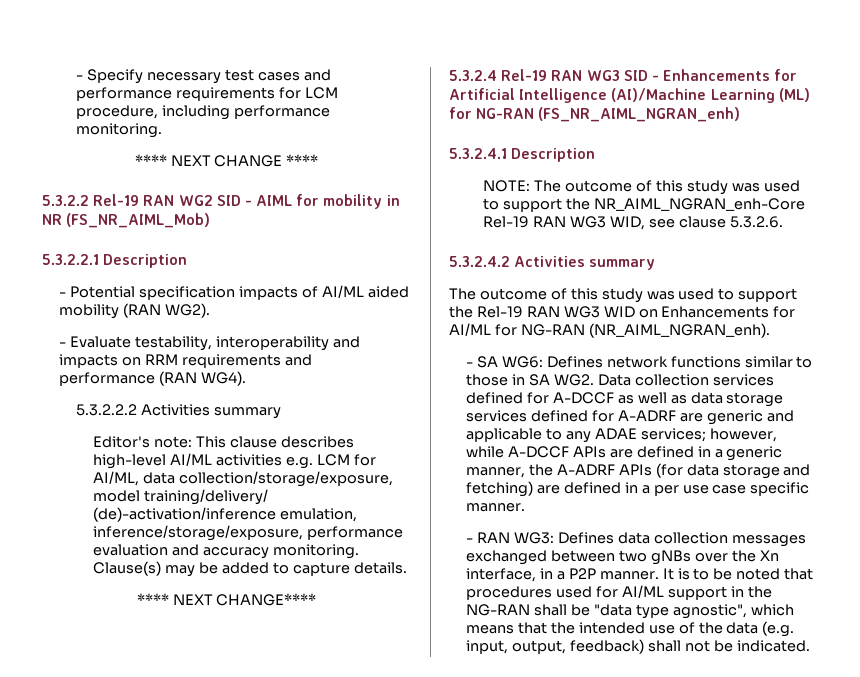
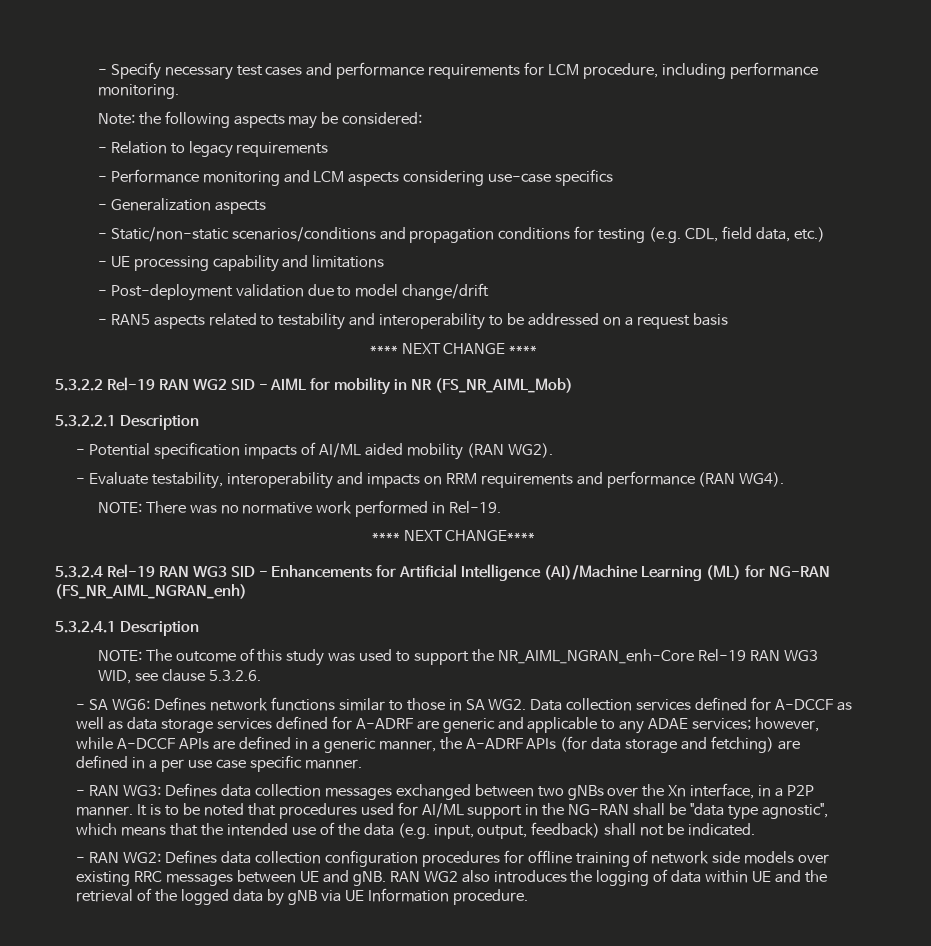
(163, 130) none -> [97,111,423,129] [97,141,329,158] [97,169,614,186] [97,198,266,214] [97,226,825,243] [97,255,385,272] [97,283,490,301] [97,313,728,330] // Note: the following aspects may be considered: // - Relation to legacy requirements // - Performance monitoring and LCM aspects considering use-case specifics // - Generalization aspects // - Static/non-static scenarios/conditions and propagation conditions for testing (e.g. CDL, field data, etc.) // - UE processing capability and limitations // - Post-deployment validation due to model change/drift // - RAN5 aspects related to testability and interoperability to be addressed on a request basis
[76,404,281,419] [93,436,354,448] [93,453,376,469] [93,471,393,487] [93,489,269,505] [93,507,358,522] [93,525,404,541] [93,544,359,559] [93,561,407,577] 5.3.2.2.2 Activities summary // Editor's note: This clause describes high-level AI/ML activities e.g. LCM for AI/ML, data collection/storage/exposure, model training/delivery/ (de)-activation/inference emulation, inference/storage/exposure, performance evaluation and accuracy monitoring. Clause(s) may be added to capture details. -> [97,500,502,517] NOTE: There was no normative work performed in Rel-19.
[449,256,656,270] [449,288,798,303] [449,306,796,318] [449,323,770,338] // 5.3.2.4.2 Activities summary // The outcome of this study was used to support the Rel-19 RAN WG3 WID on Enhancements for AI/ML for NG-RAN (NR_AIML_NGRAN_enh). -> (261, 675) none
(810, 646) none -> [76,850,830,867] [76,869,827,886] [76,888,528,906] // - RAN WG2: Defines data collection configuration procedures for offline training of network side models over existing RRC messages between UE and gNB. RAN WG2 also introduces the logging of data within UE and the retrieval of the logged data by gNB via UE Information procedure.

